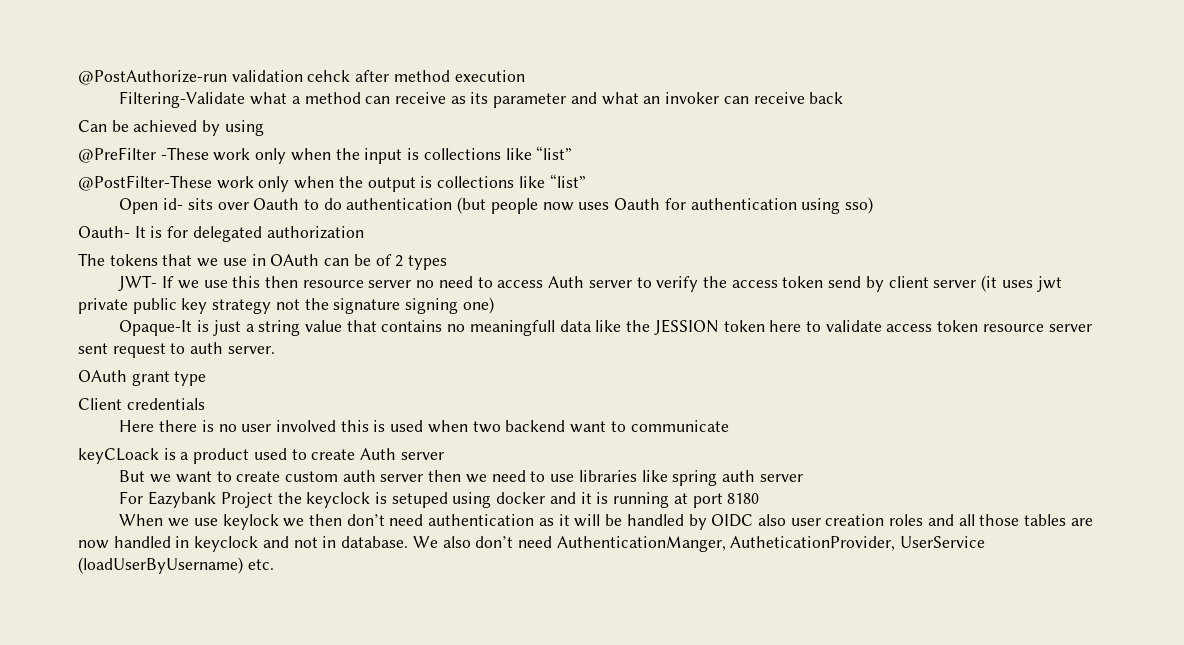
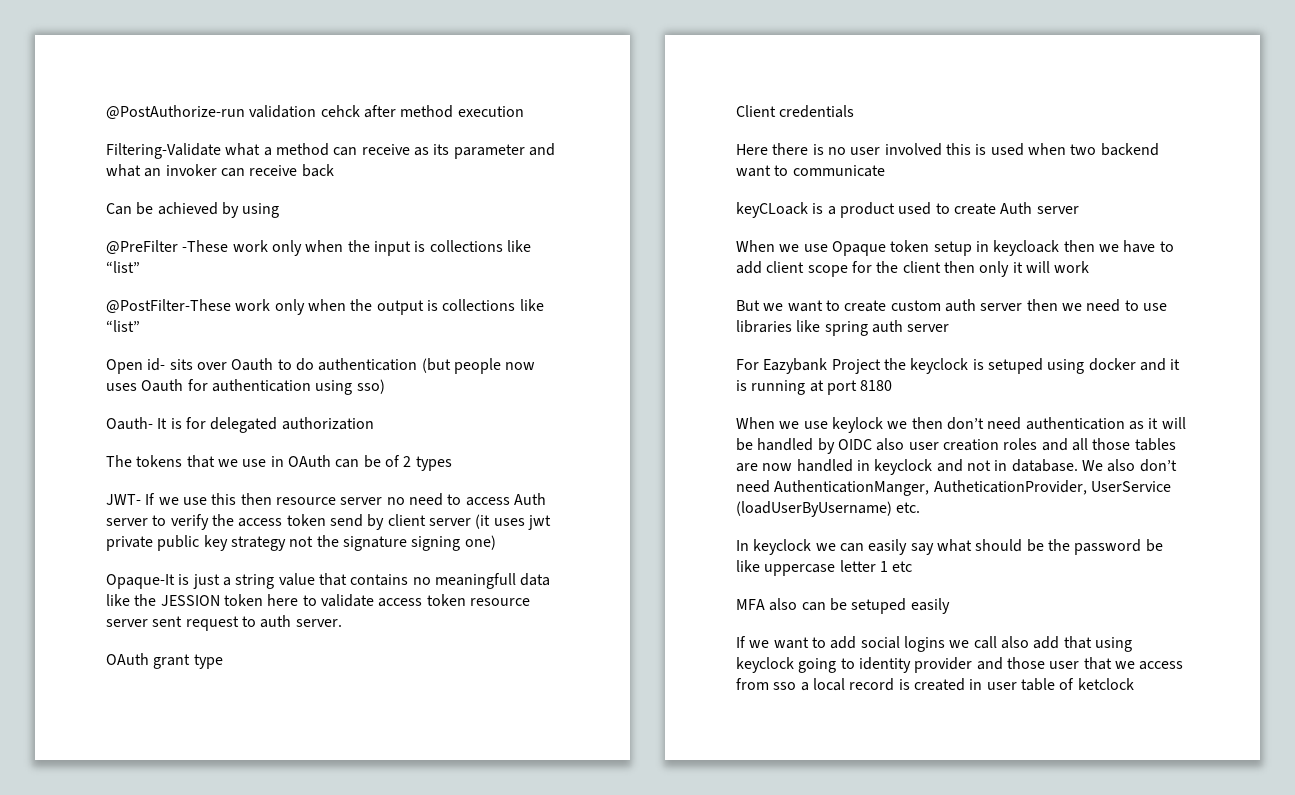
(444, 456) none -> [736,240,1174,256] [736,261,1090,277] // When we use Opaque token setup in keycloack then we have to add client scope for the client then only it will work
(274, 564) none -> [736,539,1163,555] [736,560,913,576] [736,598,950,614] [736,636,1132,652] [736,657,1184,673] [736,678,1134,691] // In keyclock we can easily say what should be the password be like uppercase letter 1 etc // MFA also can be setuped easily // If we want to add social logins we call also add that using keyclock going to identity provider and those user that we access from sso a local record is created in user table of ketclock

